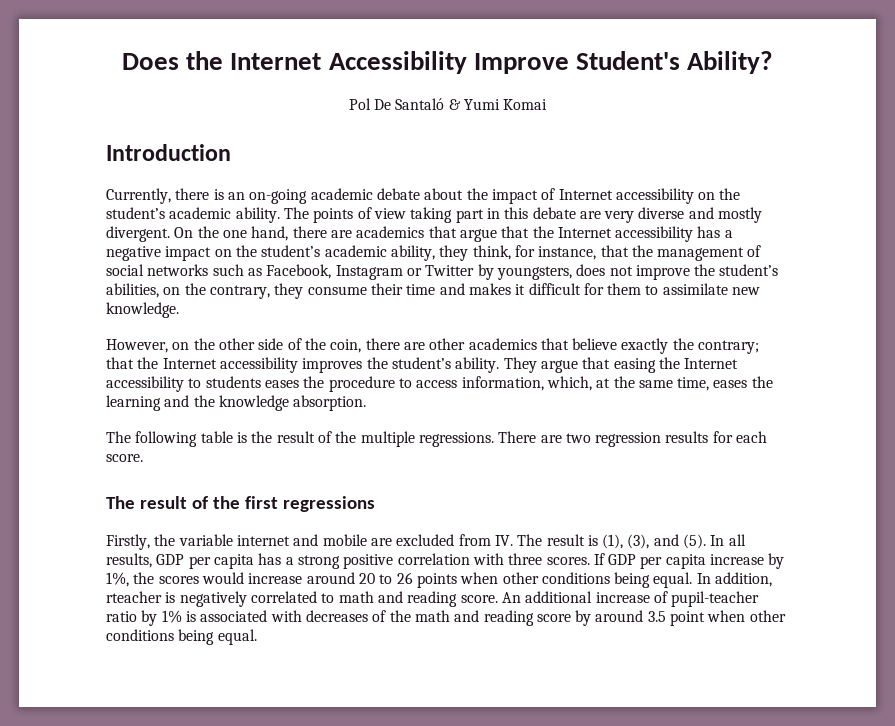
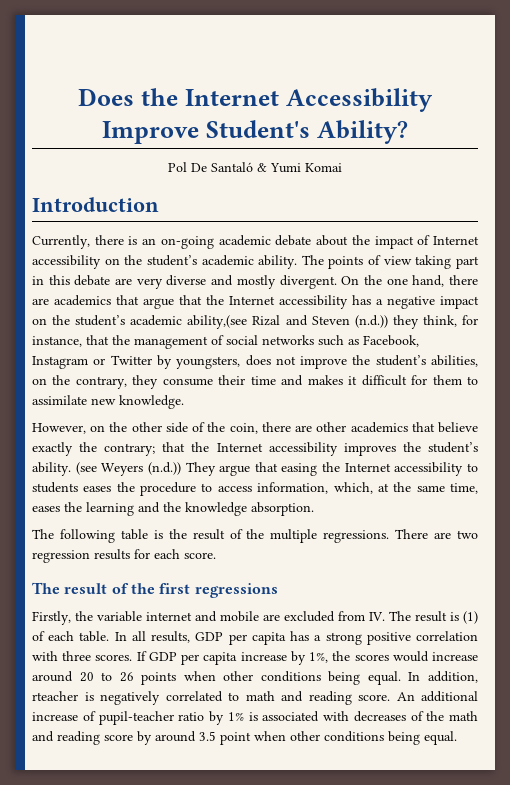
[390,245,435,261] ability, -> [187,315,388,329] ability,(see Rizal and Steven (n.d.))
(500, 365) none -> [75,462,181,476] (see Weyers (n.d.))
[602,534,707,549] (1), (3), and (5). -> [463,611,478,624] [32,631,110,642] (1) of each table.

